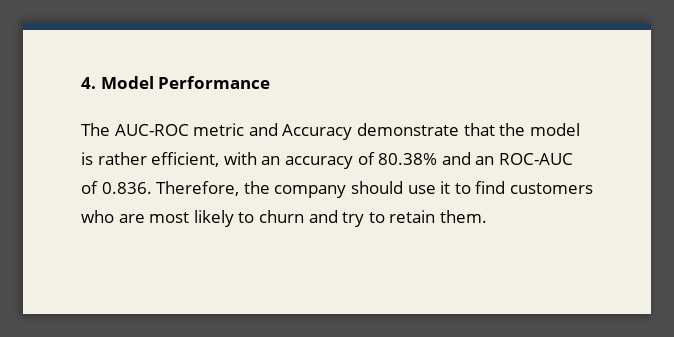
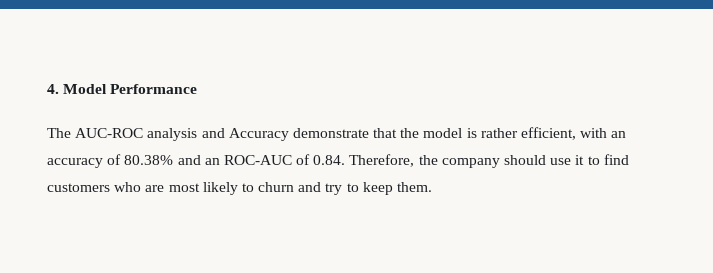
[193,123,245,136] metric -> [147,128,198,141] analysis
[101,182,152,194] 0.836. -> [313,155,346,165] 0.84.
[389,210,436,223] retain -> [362,182,393,195] keep

